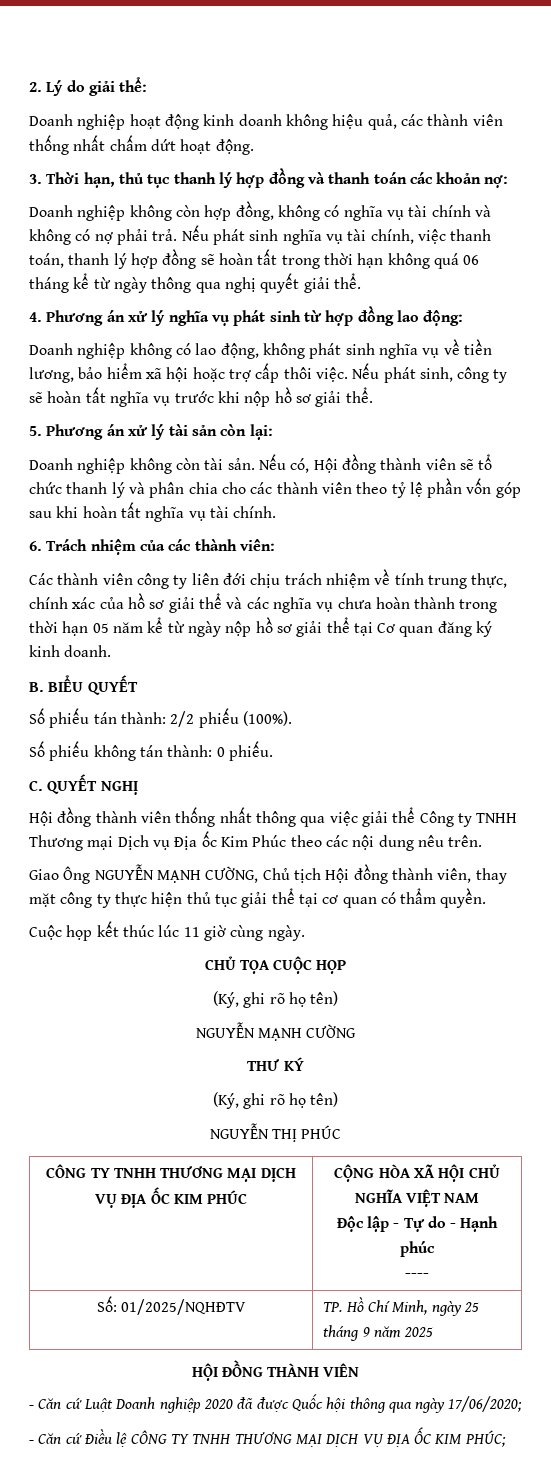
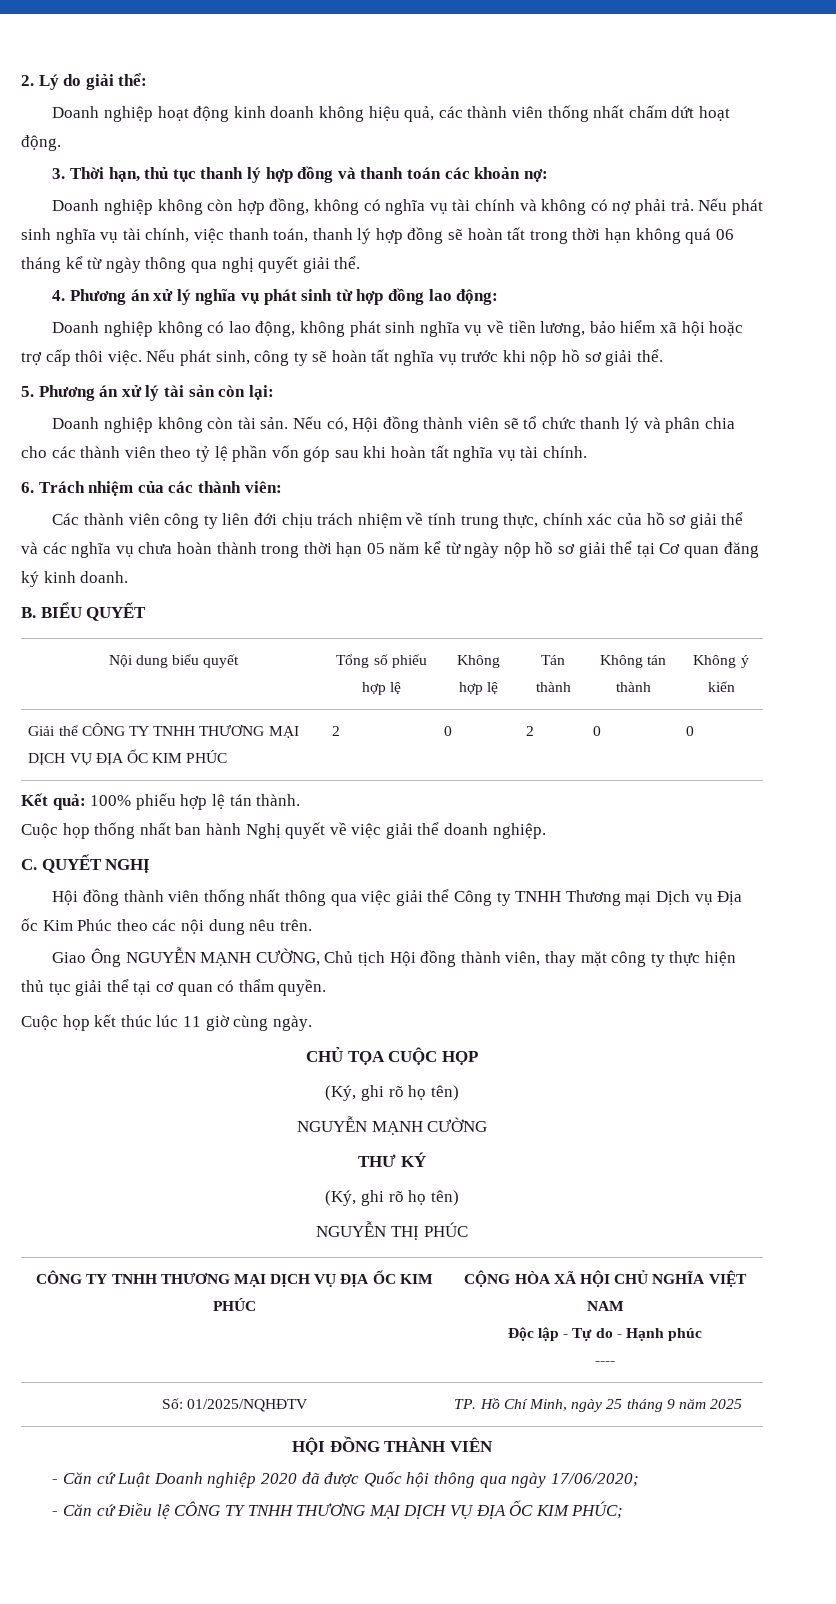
[29,708,292,728] [29,741,273,761] // Số phiếu tán thành: 2/2 phiếu (100%). // Số phiếu không tán thành: 0 phiếu. -> [108,654,240,668] [336,654,427,668] [361,682,402,695] [457,655,500,668] [458,682,499,695] [541,655,565,665] [535,682,571,692] [599,655,667,668] [615,682,651,692] [693,655,749,668] [707,681,735,692] [28,723,299,738] [28,749,228,765] [332,726,341,736] [444,726,453,736] [526,726,535,736] [593,726,602,736] [686,726,695,736] [21,793,301,810] [21,822,546,839] // Nội dung biểu quyết | Tổng số phiếu hợp lệ | Không hợp lệ | Tán thành | Không tán thành | Không ý kiến // Giải thể CÔNG TY TNHH THƯƠNG MẠI DỊCH VỤ ĐỊA ỐC KIM PHÚC | 2 | 0 | 2 | 0 | 0 // Kết quả: 100% phiếu hợp lệ tán thành. // Cuộc họp thống nhất ban hành Nghị quyết về việc giải thể doanh nghiệp.

